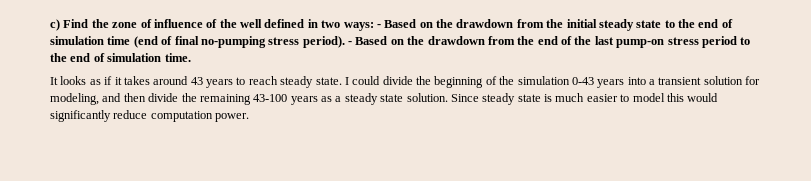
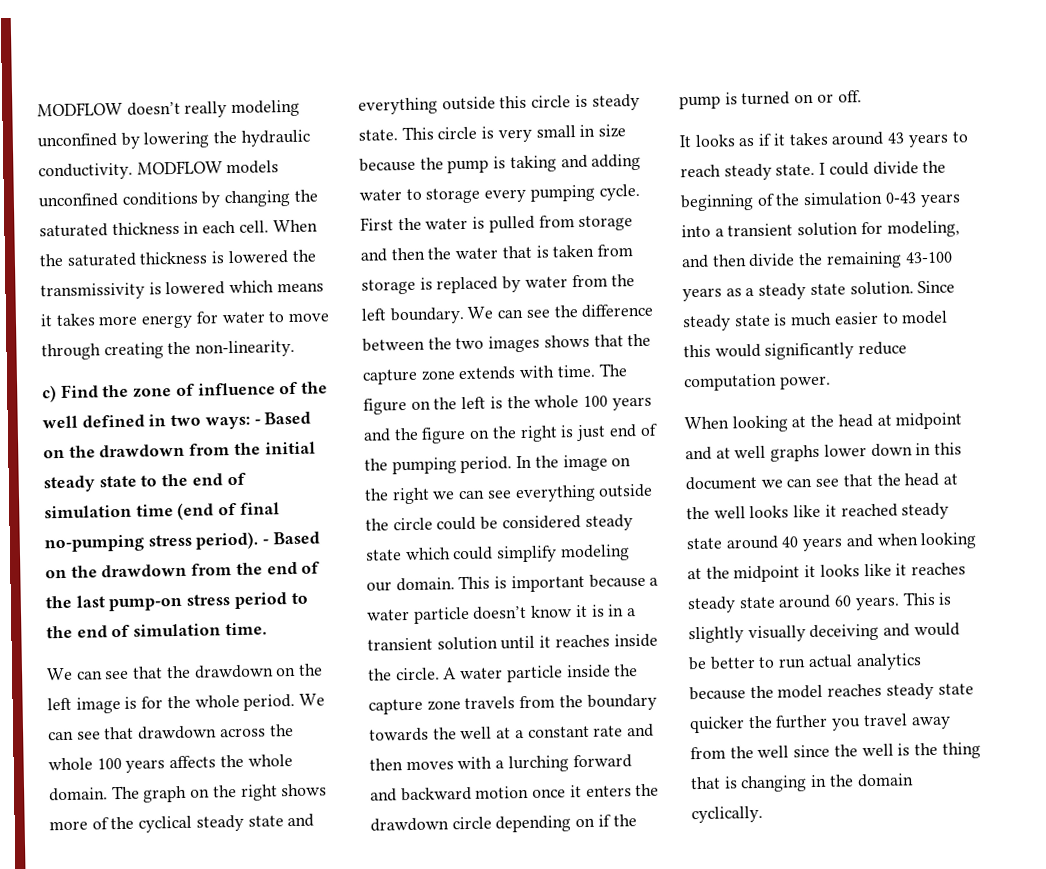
(50, 25) none -> [37,99,301,118] [37,129,310,149] [38,160,280,181] [38,189,318,208] [39,219,318,238] [39,249,316,267] [40,280,324,301] [40,311,331,329] [41,339,296,361] MODFLOW doesn’t really modeling unconfined by lowering the hydraulic conductivity. MODFLOW models unconfined conditions by changing the saturated thickness in each cell. When the saturated thickness is lowered the transmissivity is lowered which means it takes more energy for water to move through creating the non-linearity. //
(191, 57) none -> [46,663,324,681] [47,693,326,714] [48,724,294,741] [48,754,293,773] [49,783,328,803] [49,813,315,833] [358,93,640,115] [358,124,627,143] [359,153,642,174] [359,183,640,204] [360,215,634,233] [360,244,634,262] [361,274,636,295] [361,303,654,325] [362,333,652,353] [362,363,628,385] [363,395,652,415] [363,423,658,444] [364,454,632,475] [364,483,654,505] [365,514,633,531] [365,544,630,563] [366,573,659,593] [367,604,637,624] [367,633,658,651] [368,664,639,683] [368,693,657,715] [369,723,655,742] [369,754,632,773] [370,783,660,802] [370,814,637,833] [679,90,862,110] // We can see that the drawdown on the left image is for the whole period. We can see that drawdown across the whole 100 years affects the whole domain. The graph on the right shows more of the cyclical steady state and everything outside this circle is steady state. This circle is very small in size because the pump is taking and adding water to storage every pumping cycle. First the water is pulled from storage and then the water that is taken from storage is replaced by water from the left boundary. We can see the difference between the two images shows that the capture zone extends with time. The figure on the left is the whole 100 years and the figure on the right is just end of the pumping period. In the image on the right we can see everything outside the circle could be considered steady state which could simplify modeling our domain. This is important because a water particle doesn’t know it is in a transient solution until it reaches inside the circle. A water particle inside the capture zone travels from the boundary towards the well at a constant rate and then moves with a lurching forward and backward motion once it enters the drawdown circle depending on if the pump is turned on or off.
(250, 117) none -> [684,412,963,433] [685,442,963,462] [685,472,959,491] [686,502,950,520] [686,532,978,552] [687,562,967,583] [687,591,953,614] [688,622,960,644] [688,653,922,671] [689,682,974,701] [689,713,951,734] [690,742,981,760] [690,773,914,793] [691,805,763,824] // When looking at the head at midpoint and at well graphs lower down in this document we can see that the head at the well looks like it reached steady state around 40 years and when looking at the midpoint it looks like it reaches steady state around 60 years. This is slightly visually deceiving and would be better to run actual analytics because the model reaches steady state quicker the further you travel away from the well since the well is the thing that is changing in the domain cyclically.

